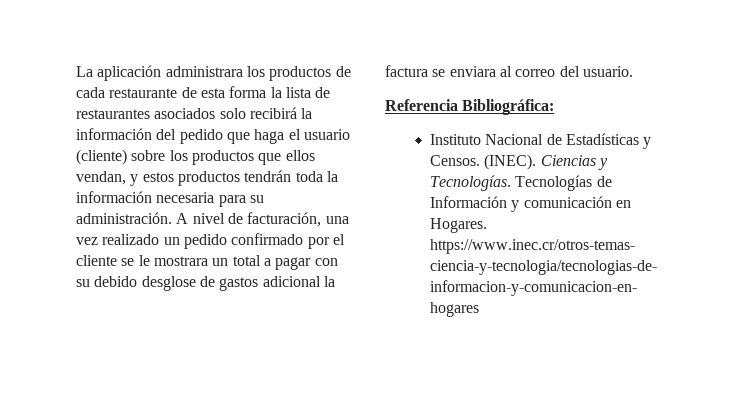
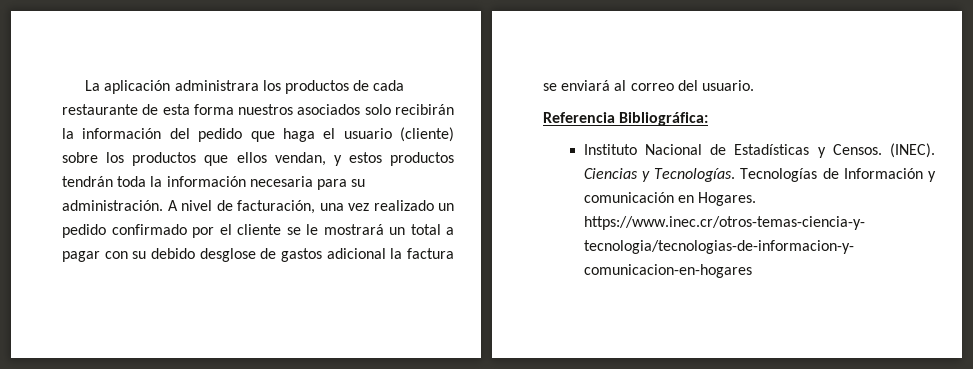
[270,87,331,98] [76,109,150,119] la lista de restaurantes -> [238,104,294,115] nuestros
[249,107,297,119] recibirá -> [394,104,454,115] recibirán
[153,256,208,266] mostrara -> [323,224,384,235] mostrará
[449,66,496,77] enviara -> [561,80,611,91] enviará

